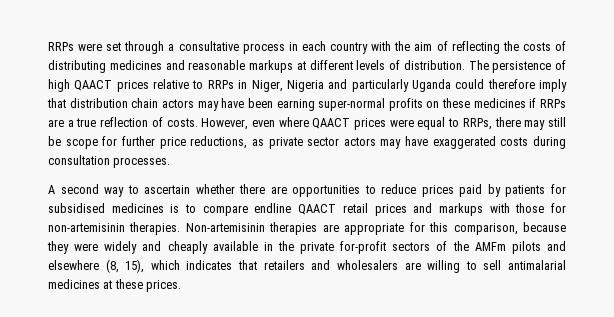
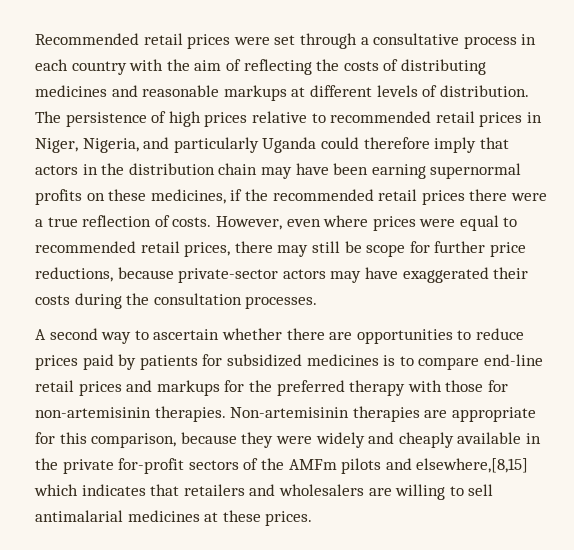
[48,42,74,51] RRPs -> [35,33,231,49] Recommended retail prices
[74,80,113,91] QAACT -> (201, 119) none
[207,80,234,89] RRPs -> [330,111,523,127] recommended retail prices
[286,80,324,92] Nigeria -> [82,138,139,153] Nigeria,
(66, 103) none -> [35,163,125,175] actors in the
[161,99,194,108] actors -> (258, 169) none
[318,98,386,111] super-normal -> [430,163,522,179] supernormal
[473,98,567,108] [48,119,64,127] medicines if RRPs are -> [150,189,547,205] medicines, if the recommended retail prices there were
[312,118,351,129] QAACT -> (369, 221) none
[462,118,492,130] RRPs, -> [35,241,231,257] recommended retail prices,
[251,137,340,149] as private sector -> [117,267,279,283] because private-sector
(496, 142) none -> [493,267,529,279] their
(567, 142) none -> [126,293,150,305] the
[48,203,105,213] subsidised -> [226,354,302,367] subsidized
[254,203,337,215] endline QAACT -> [483,354,543,366] end-line
(483, 209) none -> [224,380,406,396] for the preferred therapy
[48,259,145,273] elsewhere (8, 15), -> [416,458,529,473] elsewhere,[8,15]

